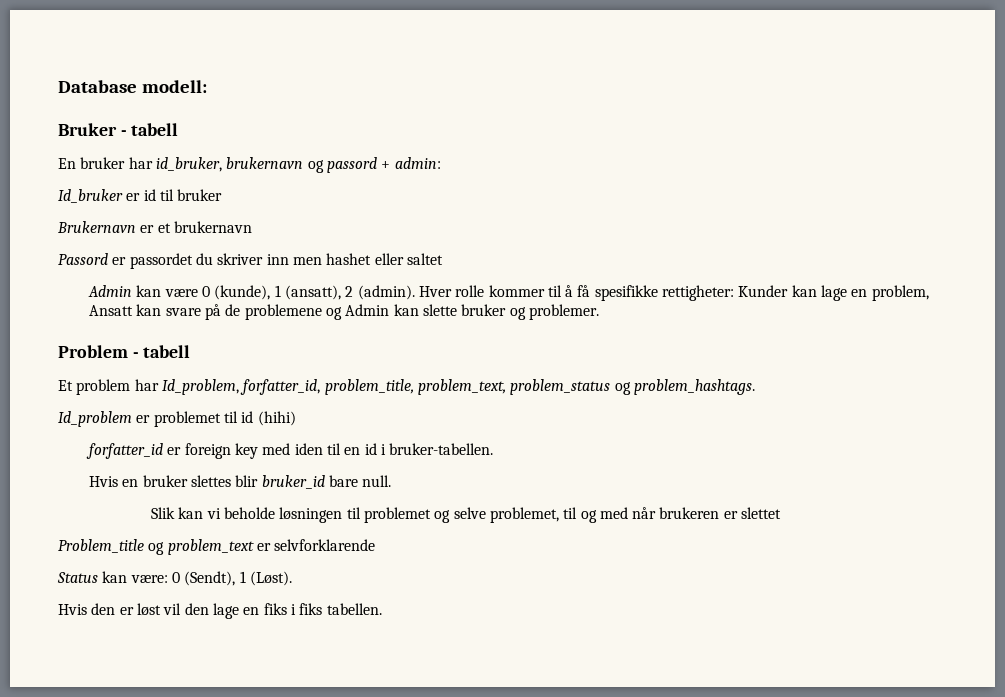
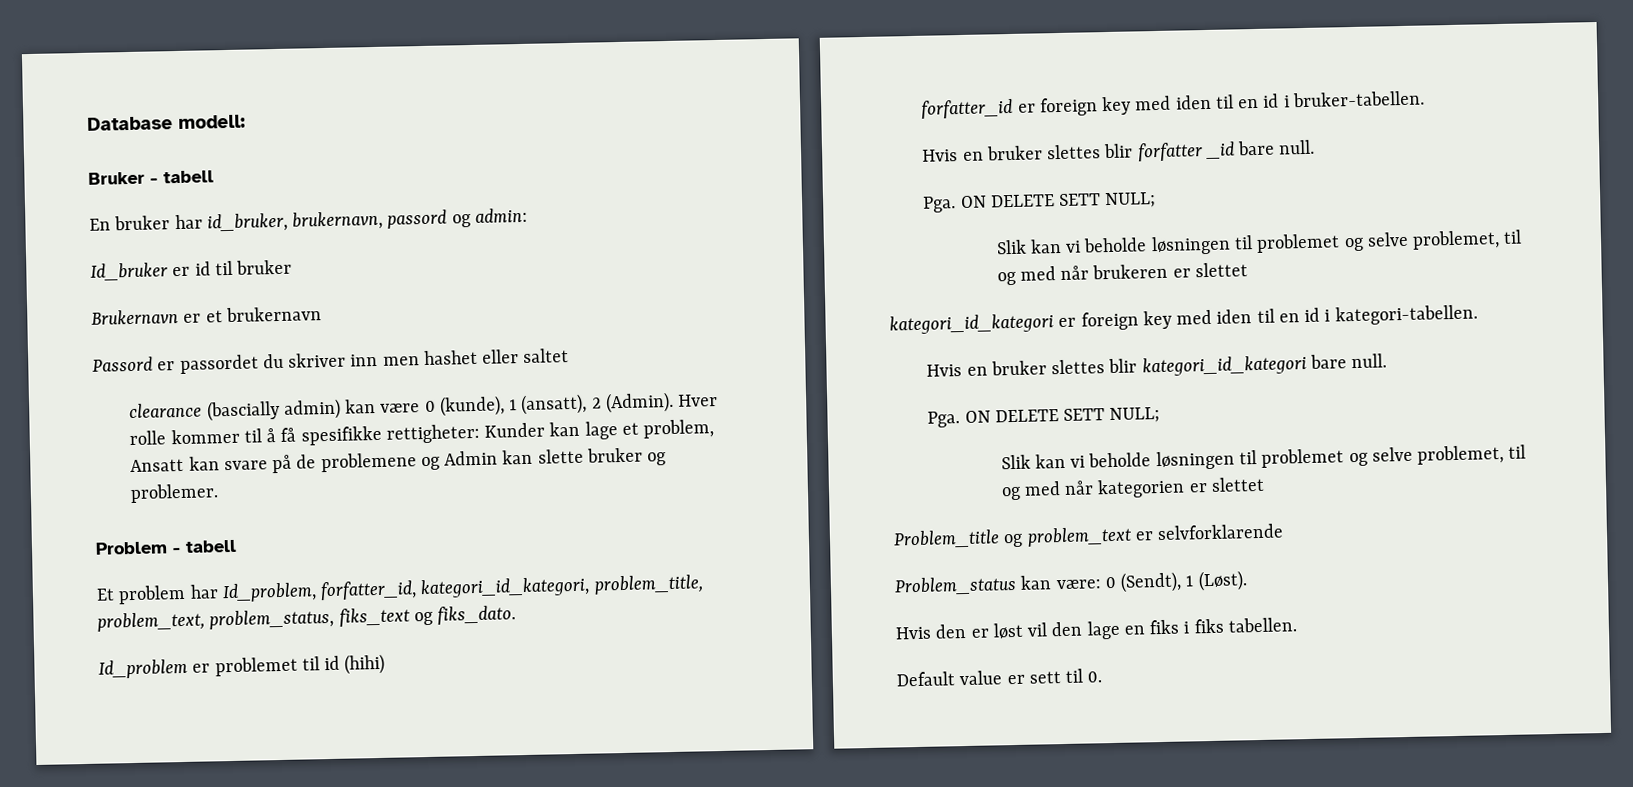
[226,157,391,173] brukernavn og passord + -> [292,209,471,231] brukernavn, passord og
[87,285,132,297] Admin -> [129,398,341,422] clearance (bascially admin)
[357,285,415,300] (admin). -> [604,391,674,414] (Admin).
[851,289,868,297] en -> [621,422,639,435] et
(321, 387) none -> [420,576,591,599] kategori_id_kategori,
[510,379,755,395] problem_status og problem_hashtags. -> [209,605,517,630] problem_status, fiks_text og fiks_dato.
[261,475,392,489] bruker_id bare null. -> [1136,139,1316,162] [923,192,1157,213] forfatter _id bare null. // Pga. ON DELETE SETT NULL;
(782, 513) none -> [889,304,1478,335] [926,353,1388,377] [927,406,1161,428] [1000,444,1527,471] [1000,476,1266,501] // kategori_id_kategori er foreign key med iden til en id i kategori-tabellen. // Hvis en bruker slettes blir kategori_id_kategori bare null. // Pga. ON DELETE SETT NULL; // Slik kan vi beholde løsningen til problemet og selve problemet, til og med når kategorien er slettet
[57,572,98,583] Status -> [894,575,1017,596] Problem_status
(382, 609) none -> [896,668,1103,687] // Default value er sett til 0.

